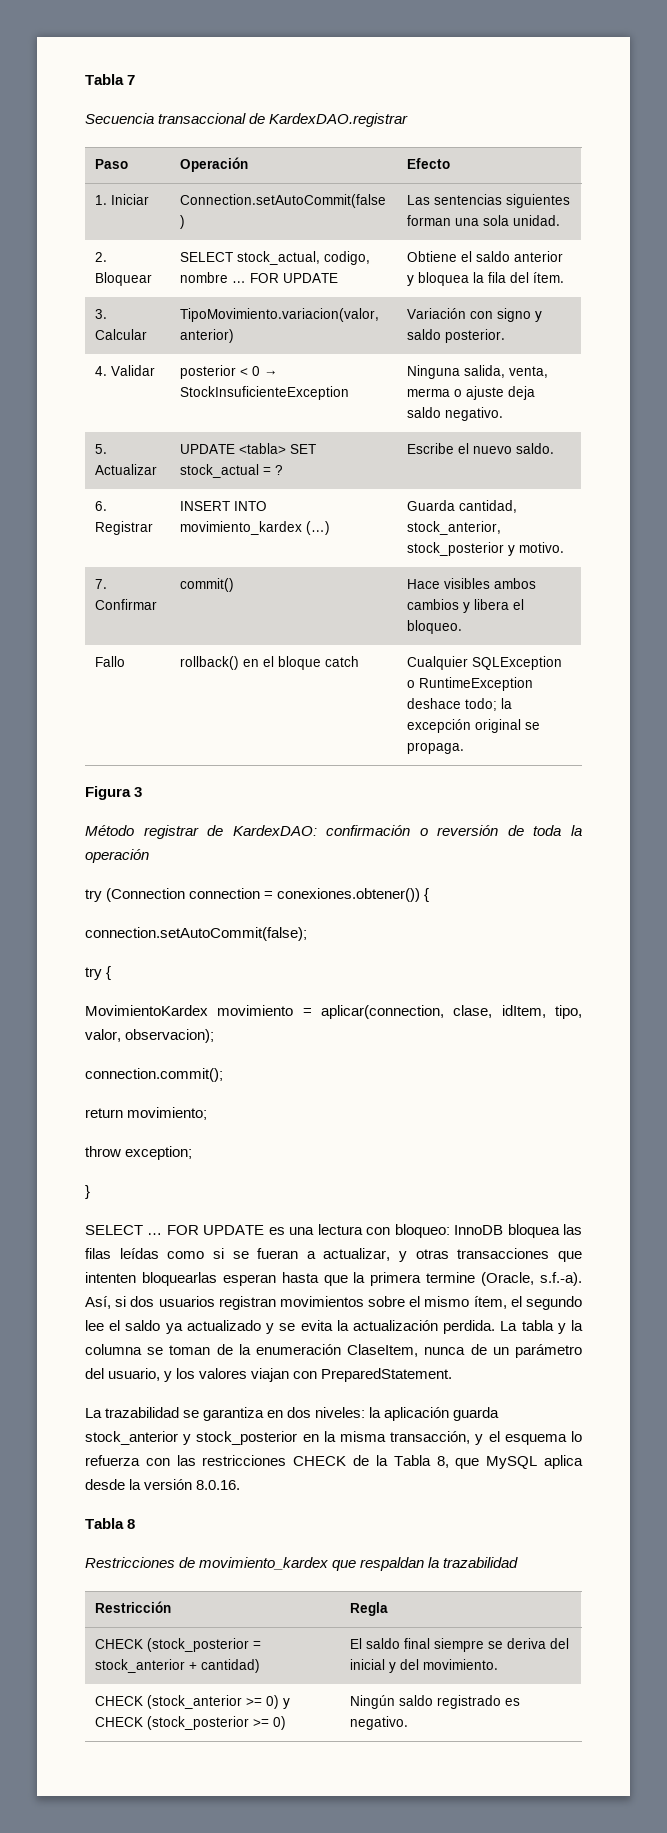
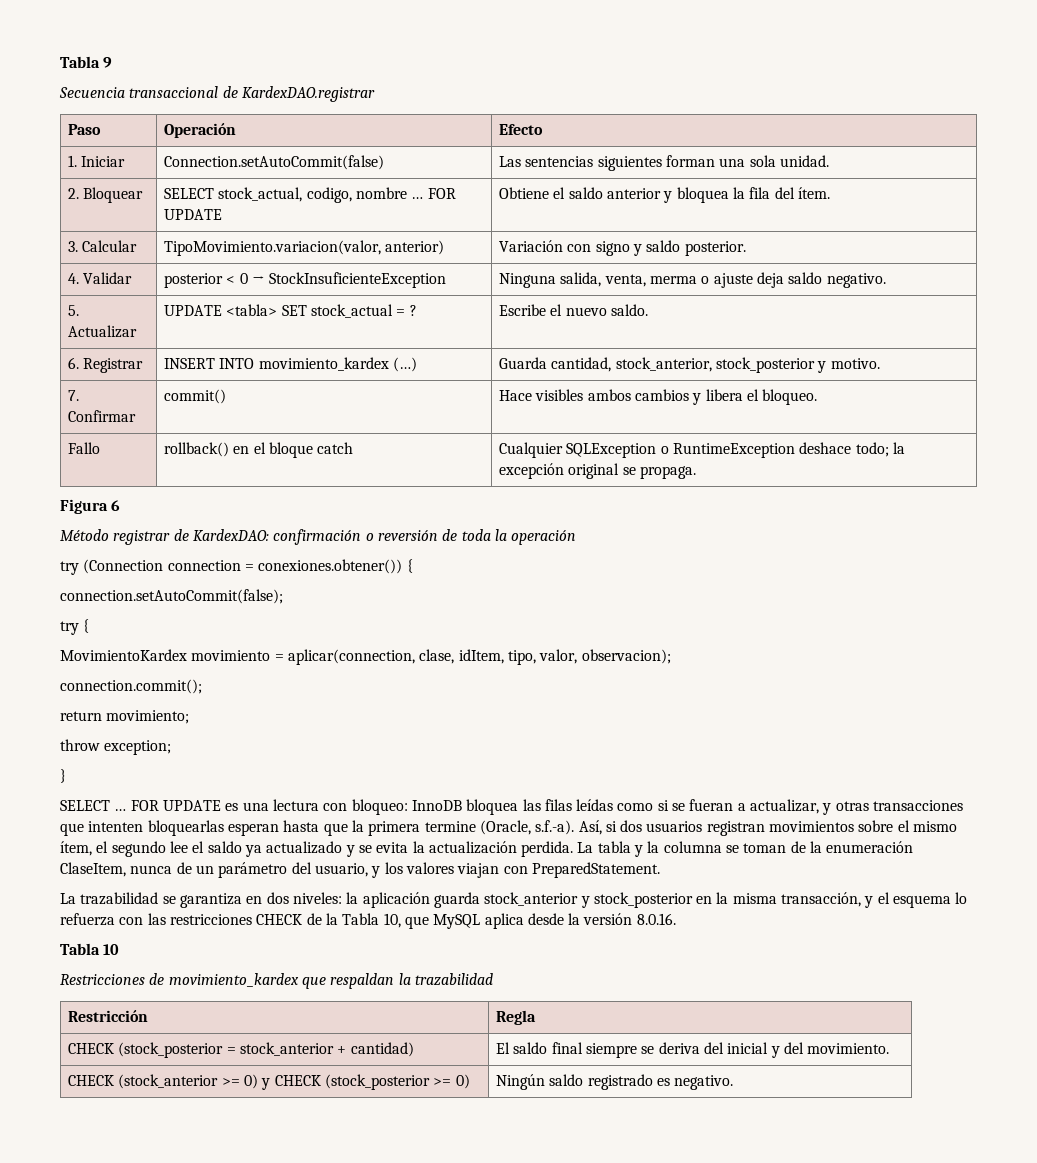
[85,74,136,85] Tabla 7 -> [60,56,113,68] Tabla 9
[134,787,143,797] 3 -> [111,500,121,511] 6
[436,1456,449,1468] 8, -> [383,913,401,928] 10,
[127,1519,136,1529] 8 -> [103,944,120,955] 10

